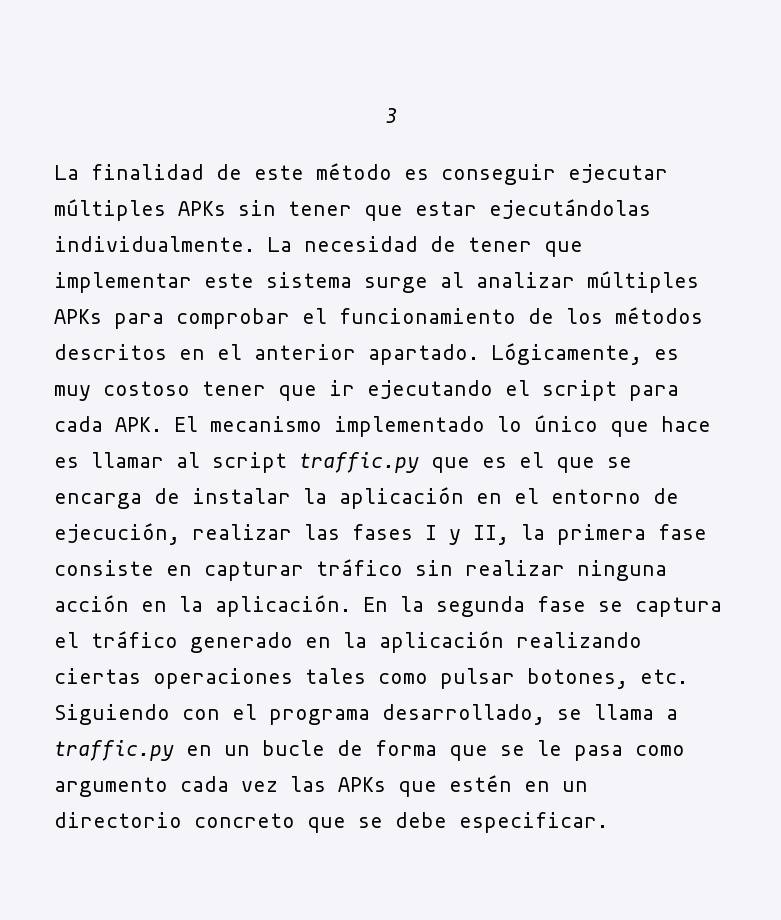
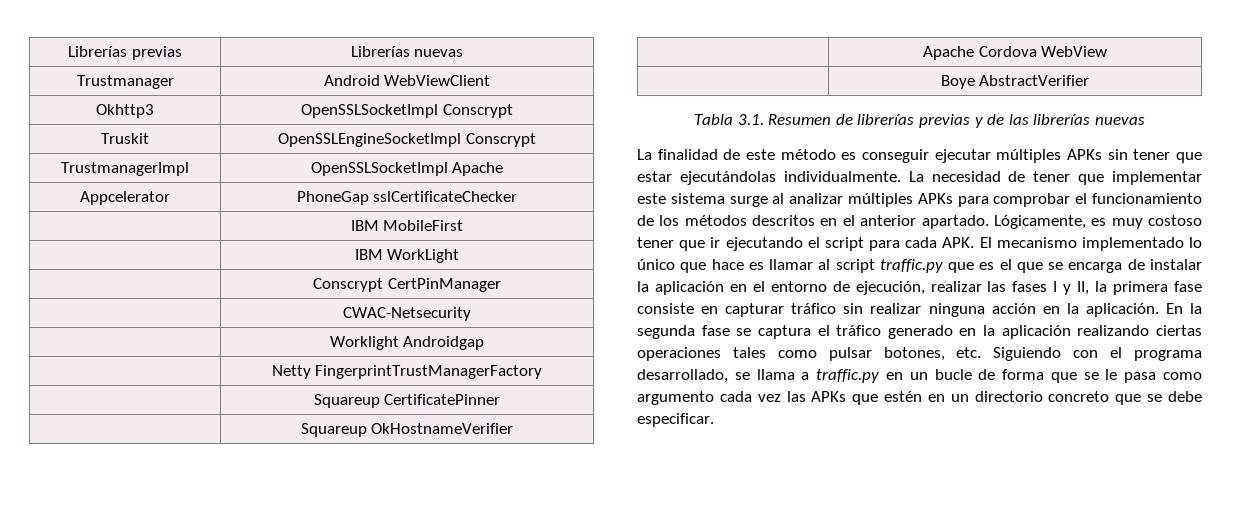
[384,108,397,123] 3 -> [68,46,182,60] [350,46,464,57] [76,75,174,89] [323,75,491,86] [96,104,154,118] [301,104,513,118] [101,133,149,144] [278,133,536,147] [61,162,189,176] [310,162,504,176] [80,191,170,205] [296,191,518,205] [350,220,464,231] [354,249,460,263] [313,278,501,292] [343,307,471,321] [329,336,485,350] [271,365,543,379] [313,394,501,408] [300,423,514,437] [922,46,1108,60] [940,75,1090,89] [694,114,1145,128] Librerías previas | Librerías nuevas // Trustmanager | Android WebViewClient // Okhttp3 | OpenSSLSocketImpl Conscrypt // Truskit | OpenSSLEngineSocketImpl Conscrypt // TrustmanagerImpl | OpenSSLSocketImpl Apache // Appcelerator | PhoneGap sslCertificateChecker // | IBM MobileFirst // | IBM WorkLight // | Conscrypt CertPinManager // | CWAC-Netsecurity // | Worklight Androidgap // | Netty FingerprintTrustManagerFactory // | Squareup CertificatePinner // | Squareup OkHostnameVerifier // | Apache Cordova WebView // | Boye AbstractVerifier // Tabla 3.1. Resumen de librerías previas y de las librerías nuevas

